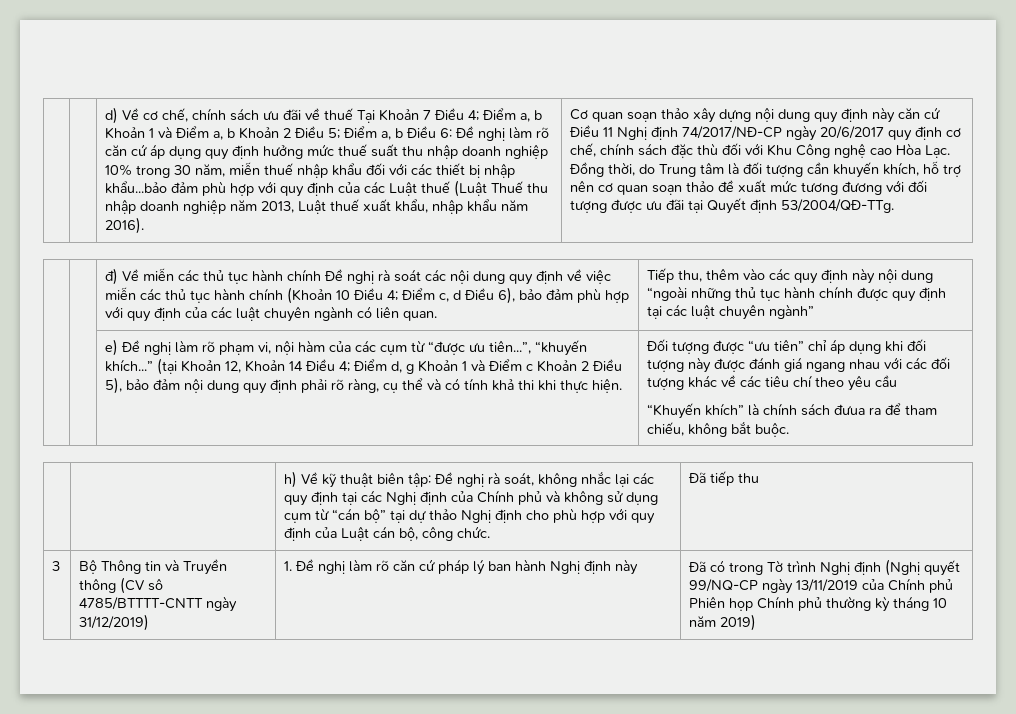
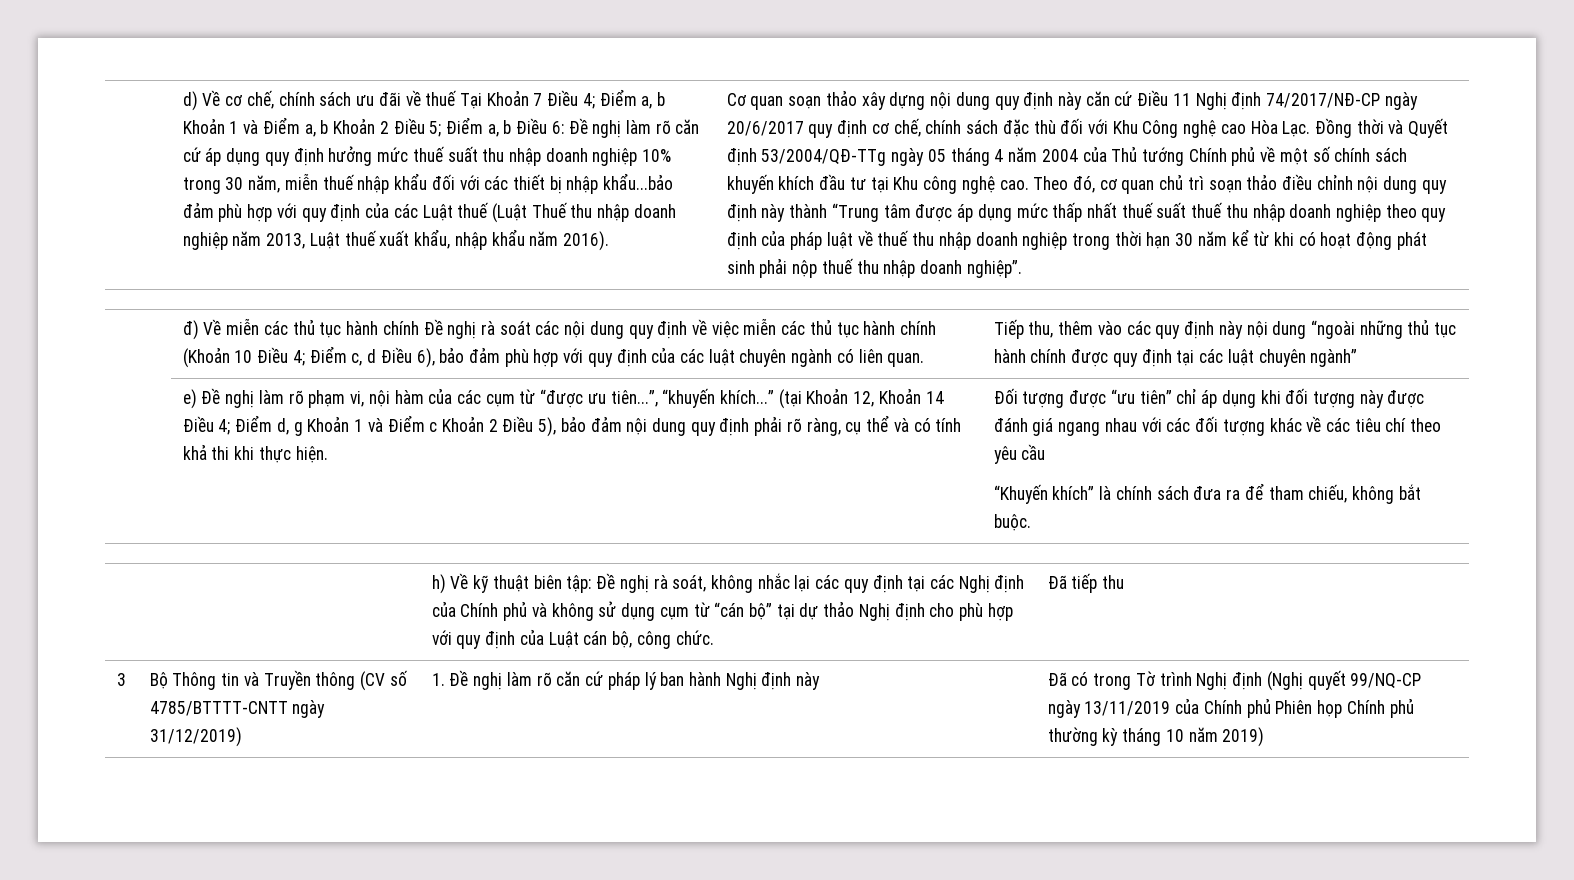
[608,161,962,178] [570,180,928,195] [570,198,895,214] thời, do Trung tâm là đối tượng cần khuyến khích, hỗ trợ nên cơ quan soạn thảo đề xuất mức tương đương với đối tượng được ưu đãi tại Quyết định 53/2004/QĐ-TTg. -> [1356,118,1449,138] [726,146,1408,166] [726,174,1447,194] [726,202,1447,222] [726,229,1427,250] [726,258,1022,278] thời và Quyết định 53/2004/QĐ-TTg ngày 05 tháng 4 năm 2004 của Thủ tướng Chính phủ về một số chính sách khuyến khích đầu tư tại Khu công nghệ cao. Theo đó, cơ quan chủ trì soạn thảo điều chỉnh nội dung quy định này thành “Trung tâm được áp dụng mức thấp nhất thuế suất thuế thu nhập doanh nghiệp theo quy định của pháp luật về thuế thu nhập doanh nghiệp trong thời hạn 30 năm kể từ khi có hoạt động phát sinh phải nộp thuế thu nhập doanh nghiệp”.
[834,404,866,415] đưua -> [1193,486,1222,500] đưa
[148,579,164,591] sô -> [389,670,408,686] số

